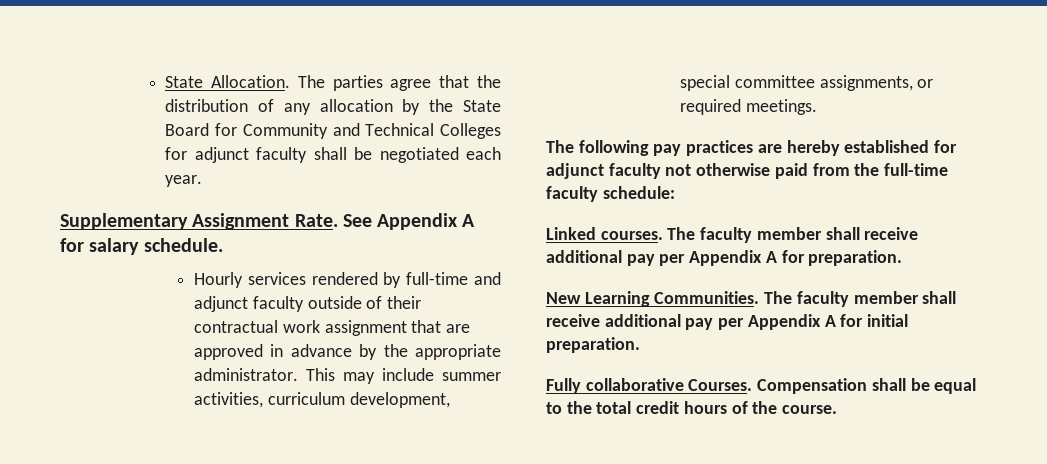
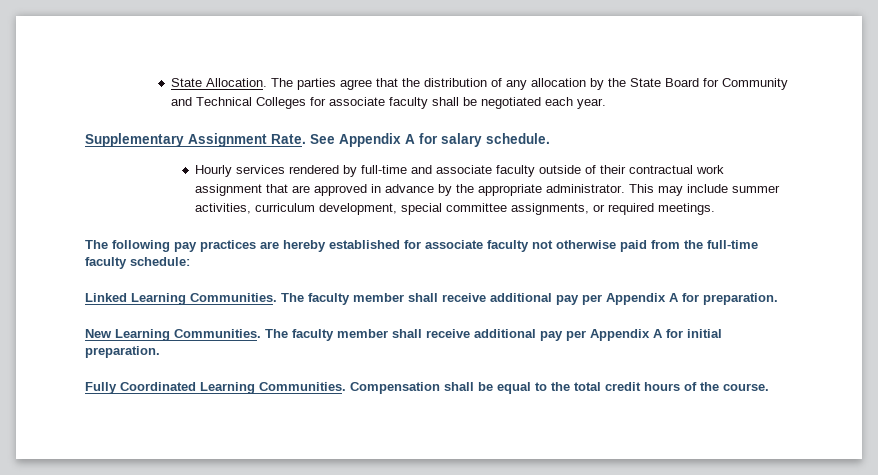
[194,147,249,163] adjunct -> [328,97,385,106] associate
[194,296,249,312] adjunct -> [435,165,492,174] associate
[546,163,604,179] adjunct -> [425,240,483,249] associate
[600,231,663,240] courses. -> [131,293,277,305] Learning Communities.
[585,378,753,391] collaborative Courses. -> [120,382,346,394] Coordinated Learning Communities.

